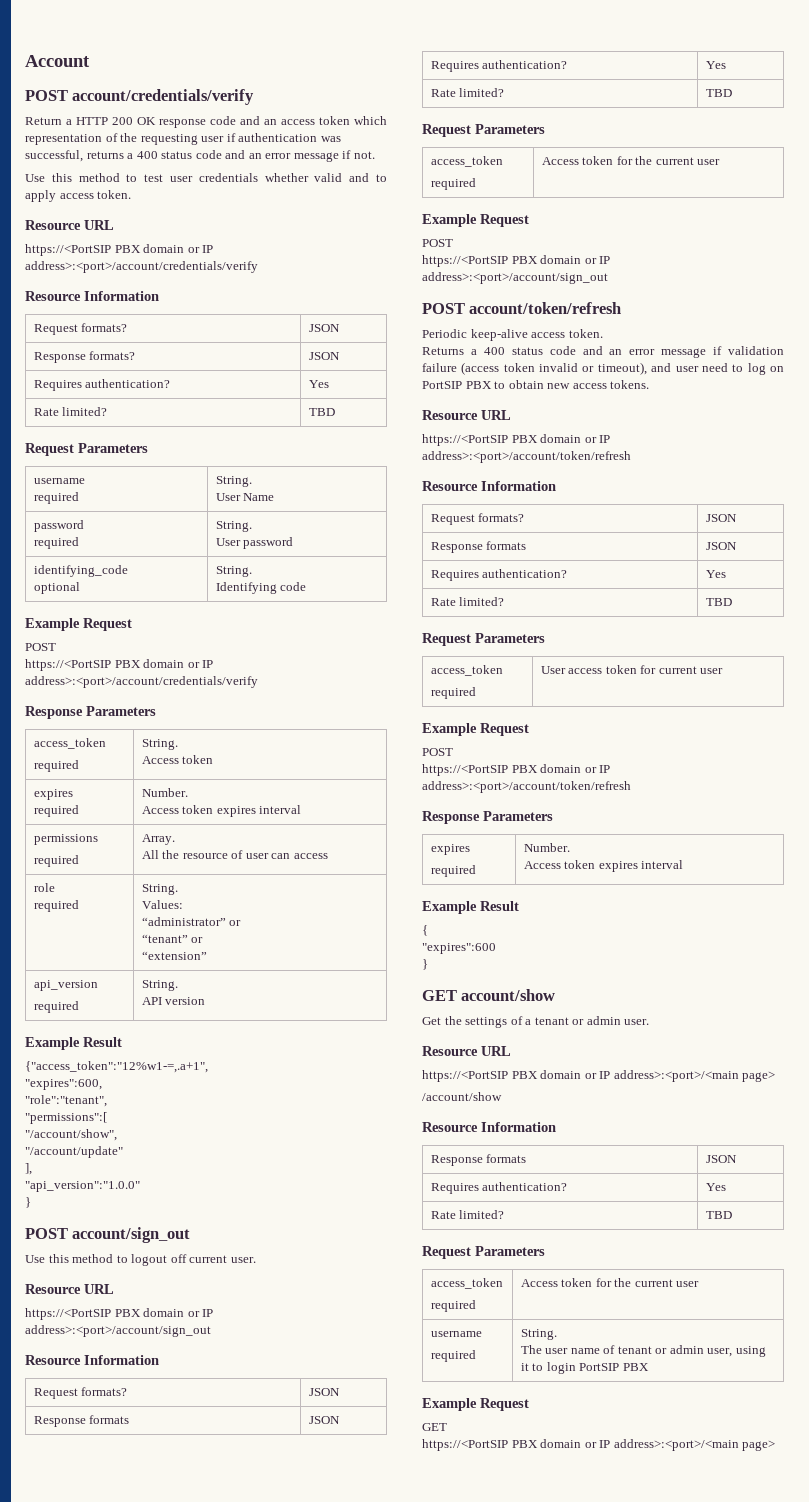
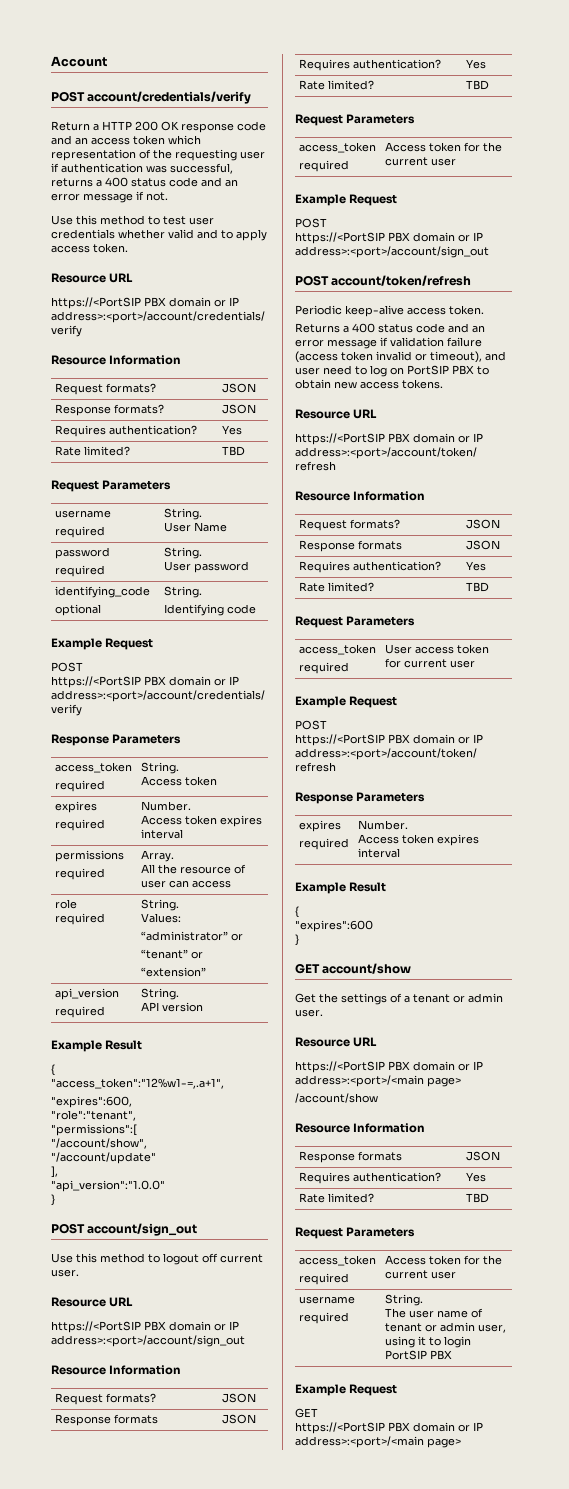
[25,1061,208,1073] {"access_token":"12%w1-=,.a+1", -> [51,1064,55,1076] [51,1078,224,1089] { // "access_token":"12%w1-=,.a+1",

